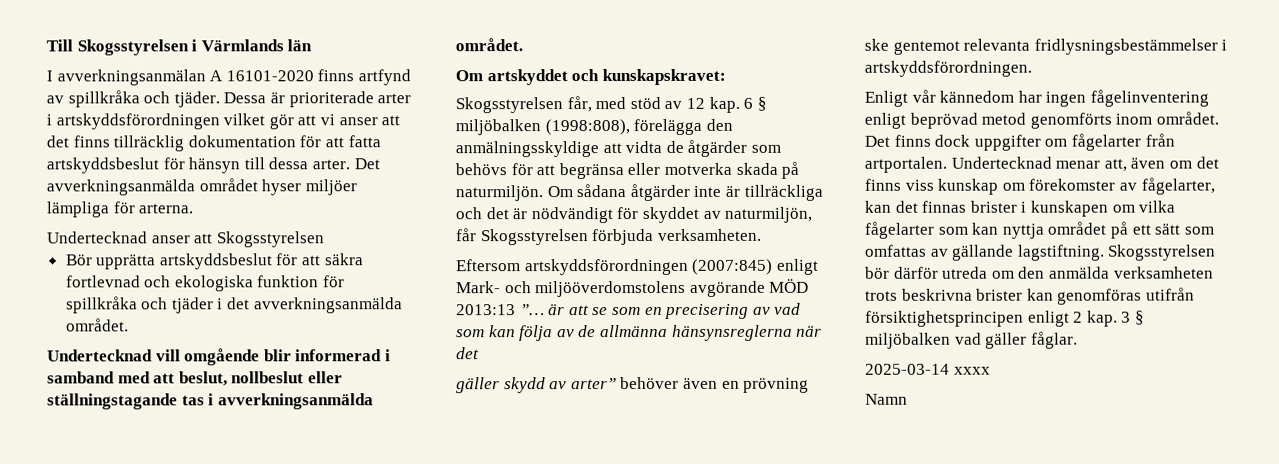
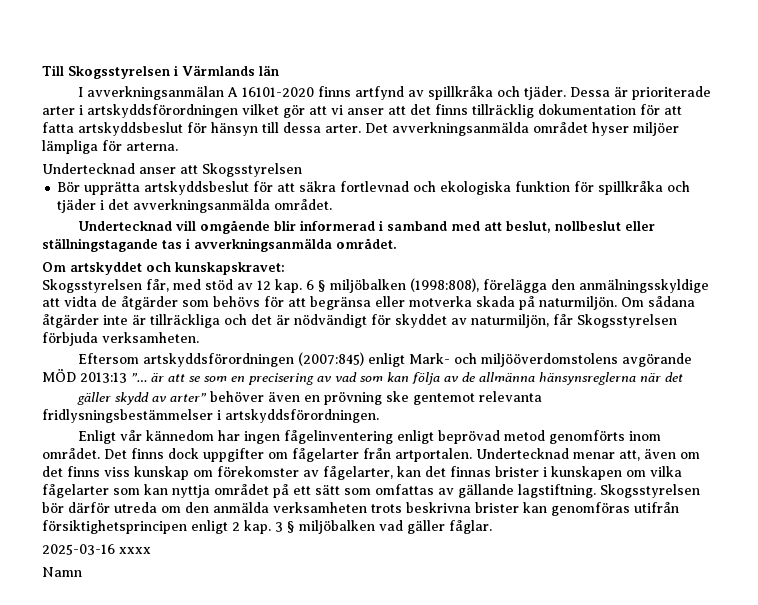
[865,363,950,375] 2025-03-14 -> [42,544,115,555] 2025-03-16

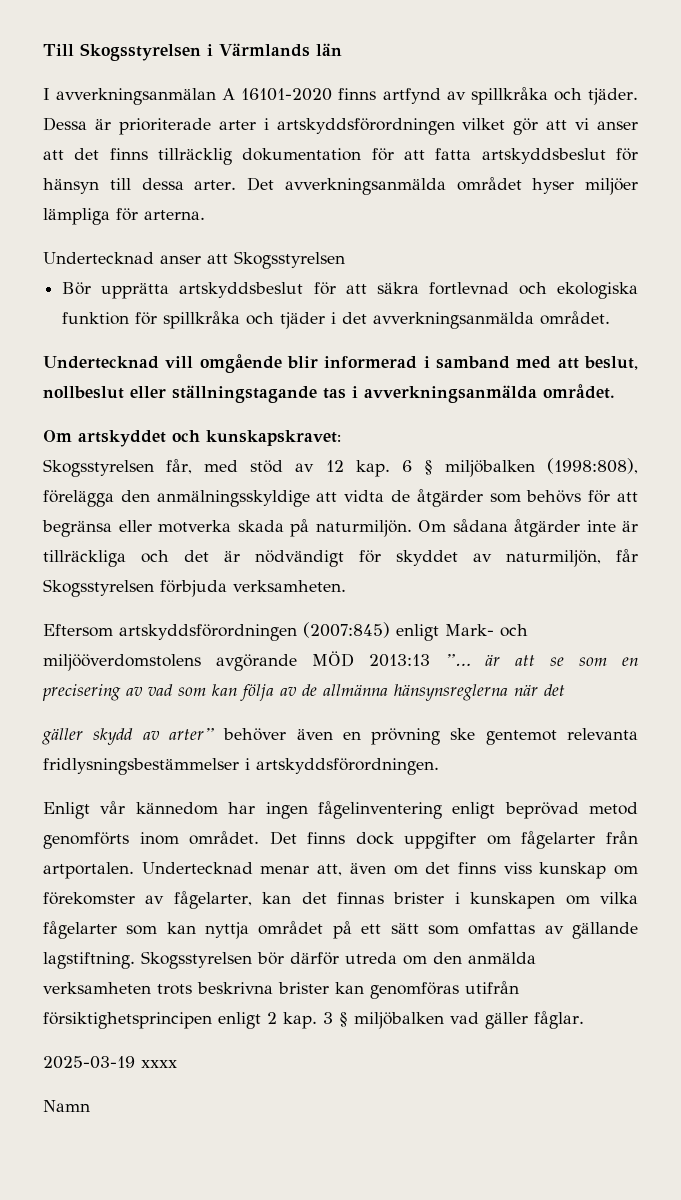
[42,544,115,555] 2025-03-16 -> [43,1056,135,1069] 2025-03-19

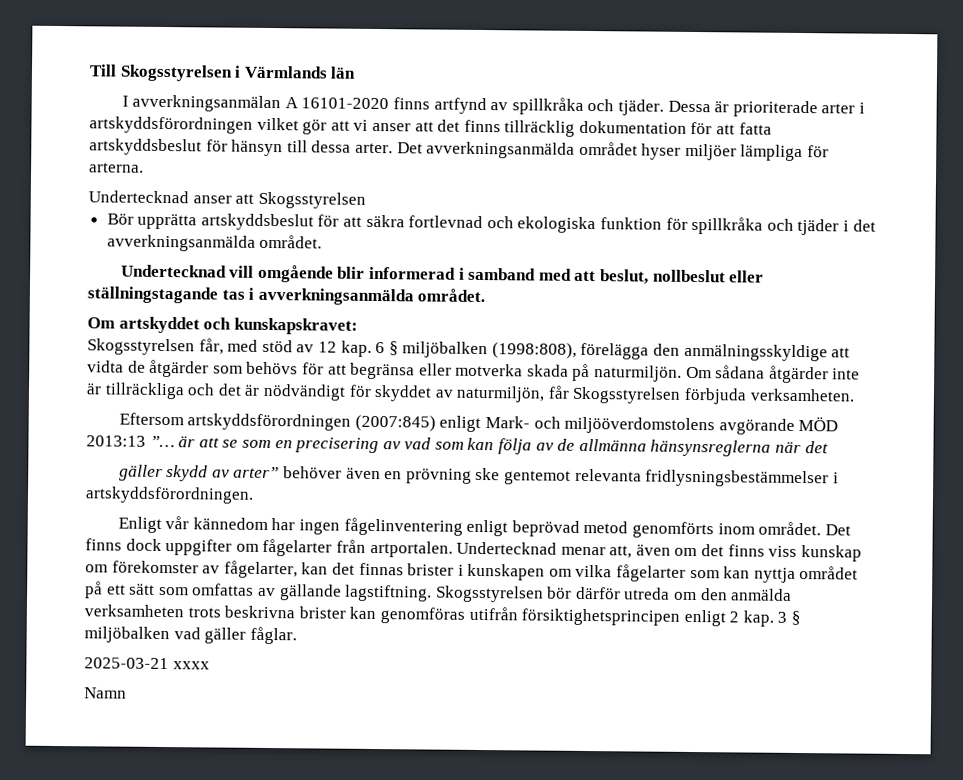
[43,1056,135,1069] 2025-03-19 -> [84,657,169,670] 2025-03-21

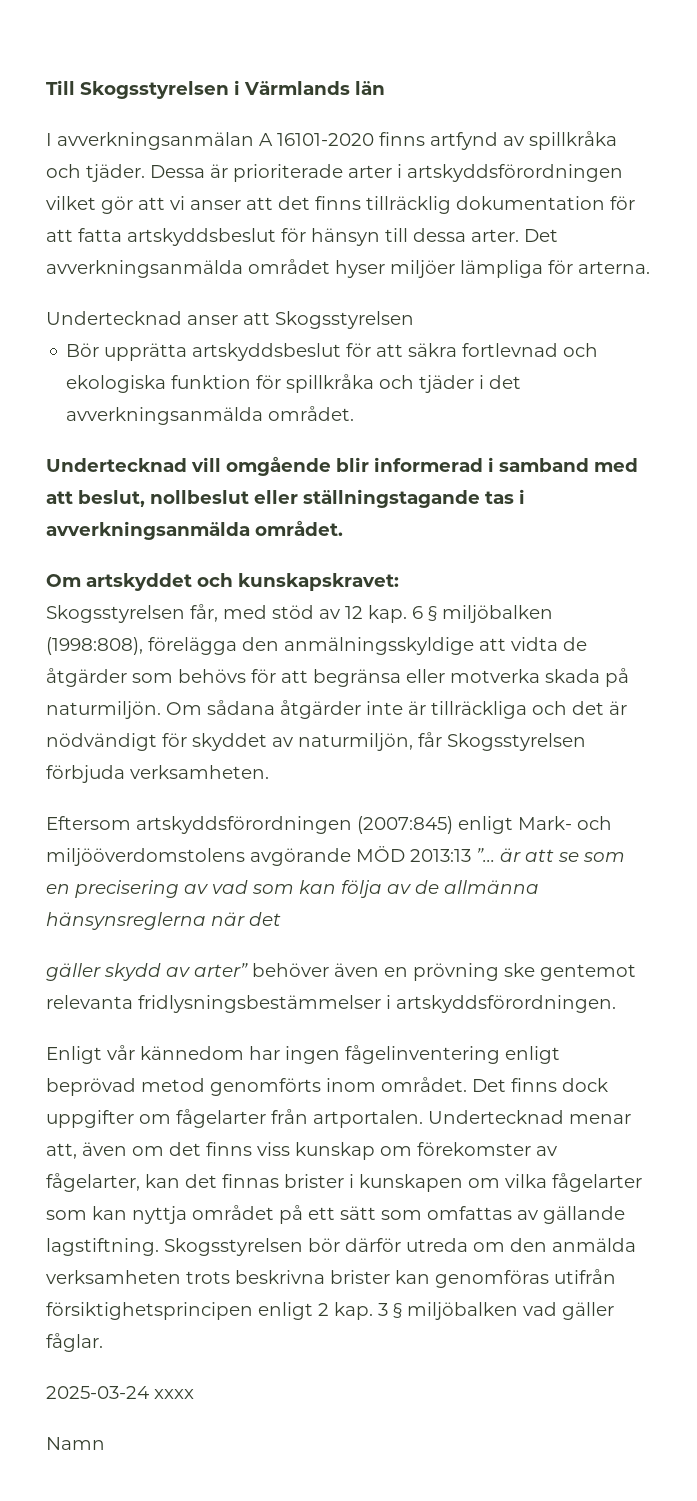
[84,657,169,670] 2025-03-21 -> [46,1386,149,1399] 2025-03-24

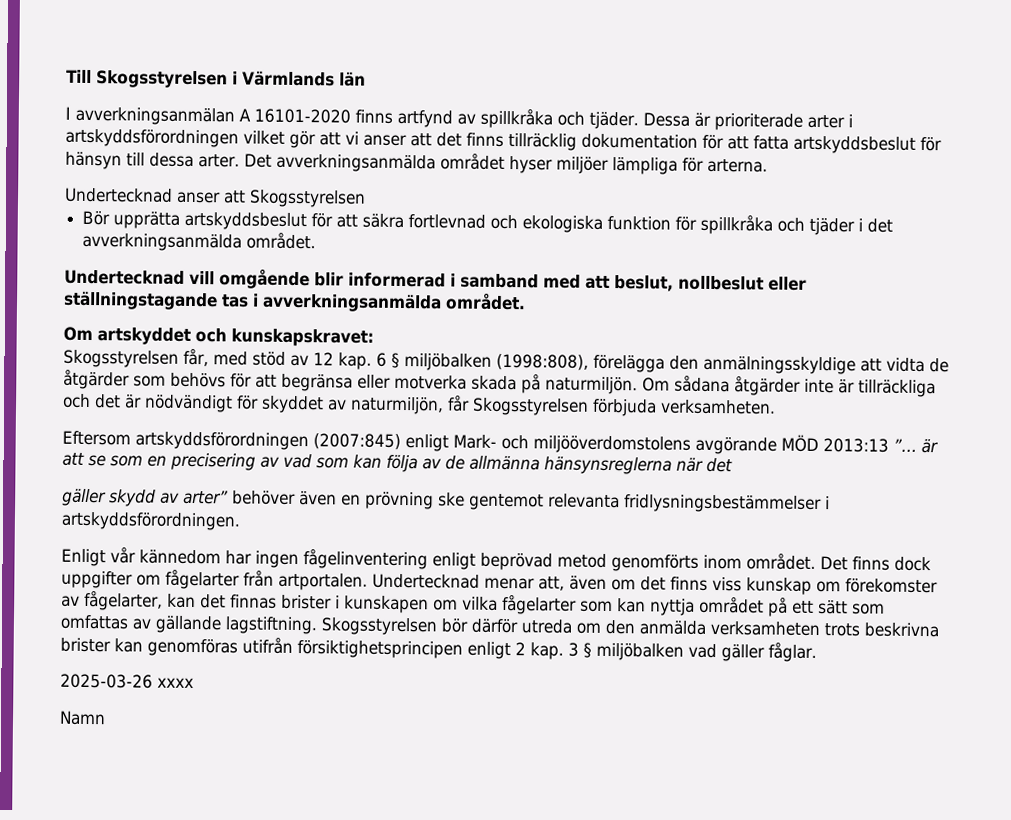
[46,1386,149,1399] 2025-03-24 -> [60,673,153,689] 2025-03-26

